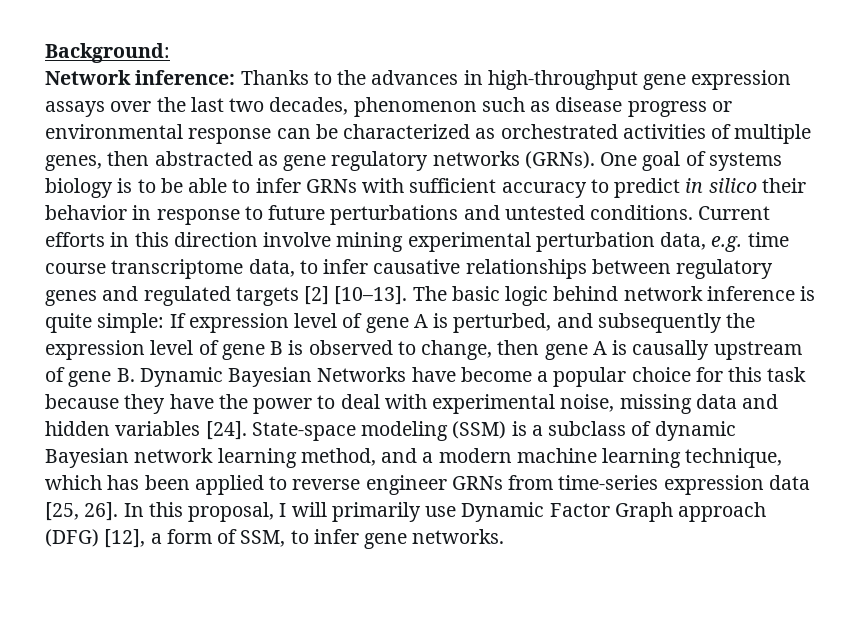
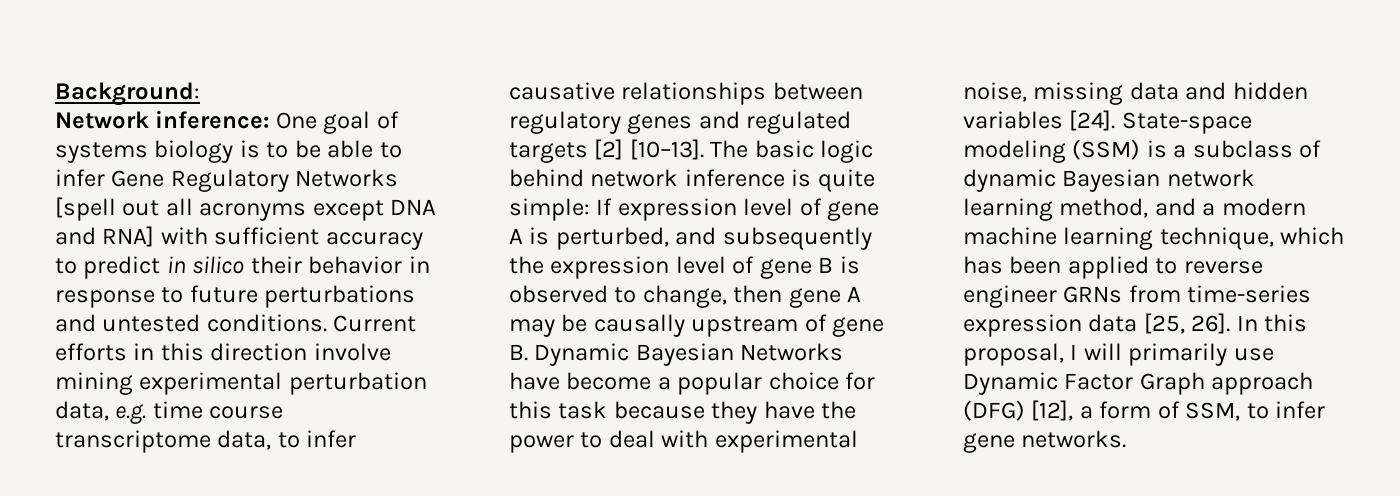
[240,70,792,90] [45,97,732,117] [45,124,812,144] [45,151,595,171] Thanks to the advances in high-throughput gene expression assays over the last two decades, phenomenon such as disease progress or environmental response can be characterized as orchestrated activities of multiple genes, then abstracted as gene regulatory networks (GRNs). -> (270, 119) none
[305,179,357,193] GRNs -> [111,169,399,192] [55,197,437,221] [55,226,155,247] Gene Regulatory Networks [spell out all acronyms except DNA and RNA]
[612,340,628,355] is -> [509,314,588,337] may be

